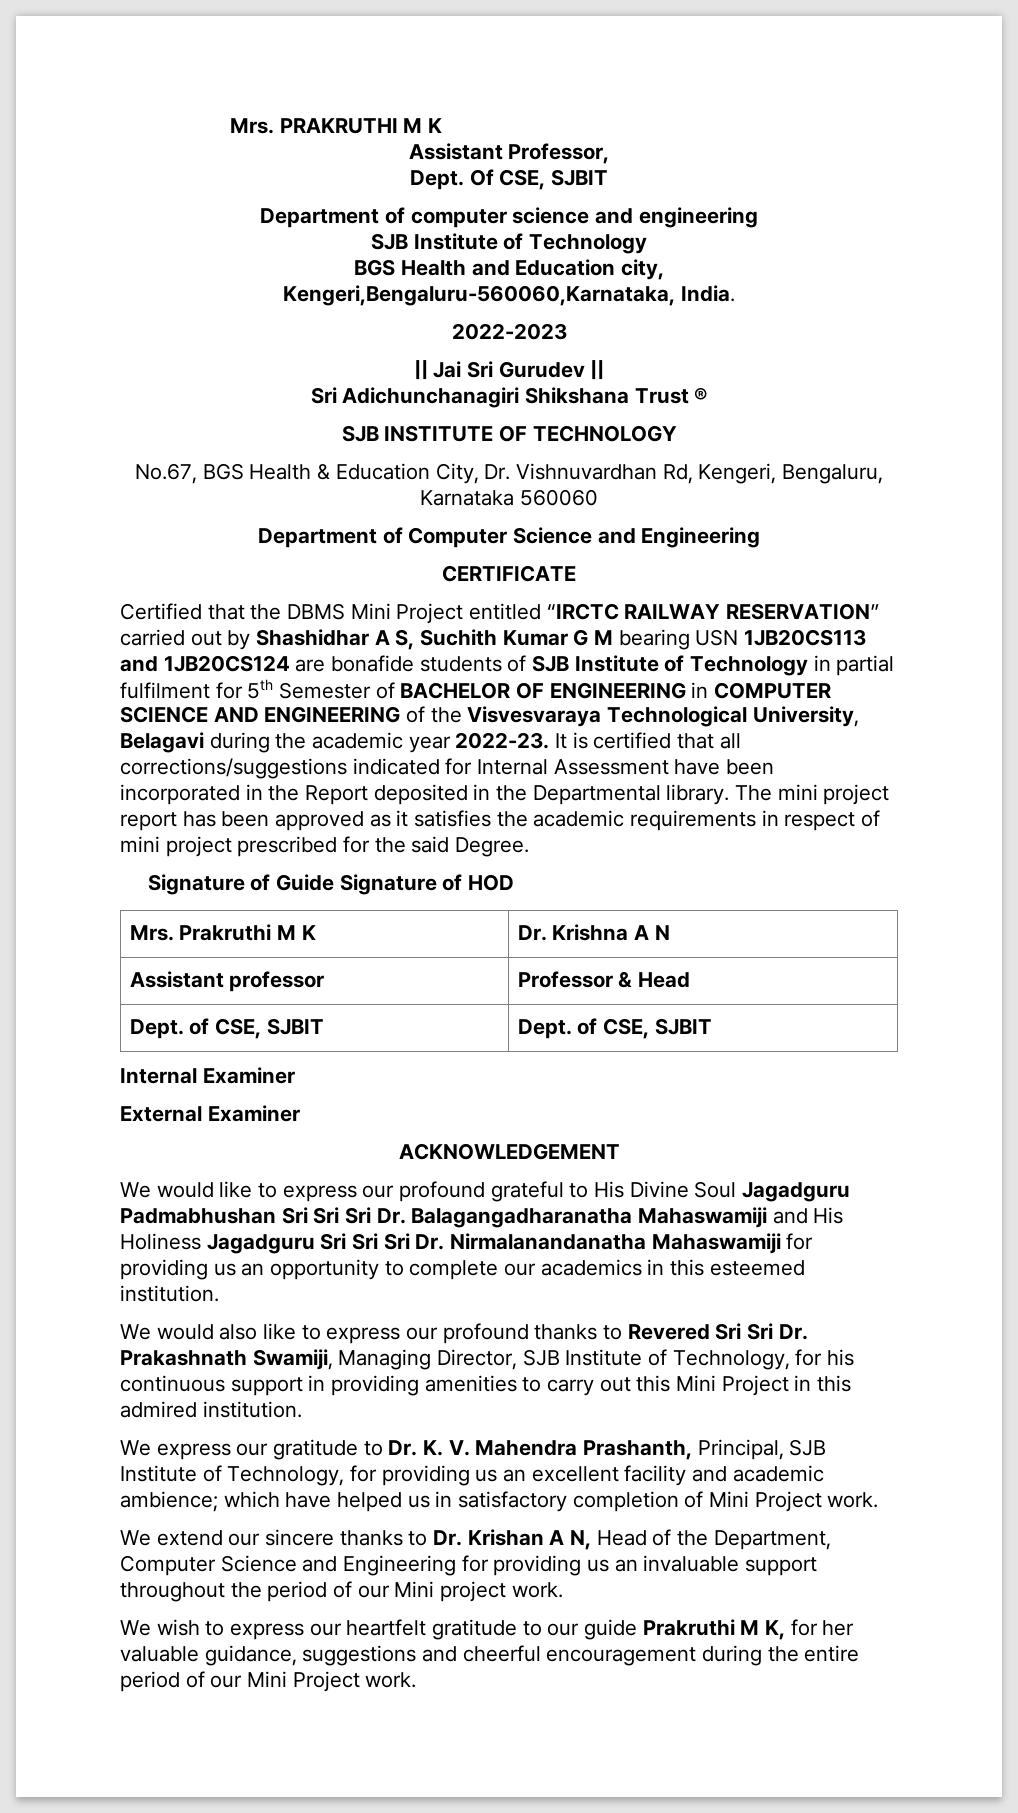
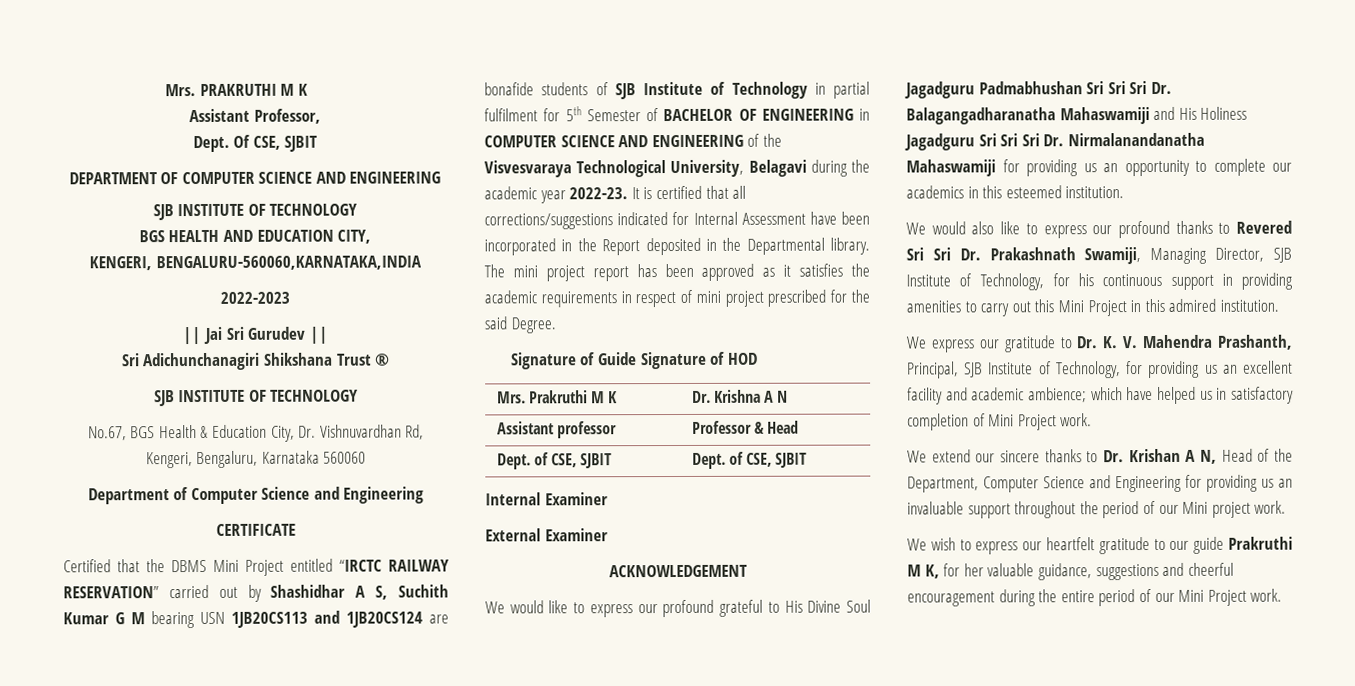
[260,207,758,228] [370,233,648,254] [354,259,664,280] [283,285,735,306] Department of computer science and engineering // SJB Institute of Technology // BGS Health and Education city, // Kengeri,Bengaluru-560060,Karnataka, India. -> [68,171,442,185] [152,203,358,221] [138,229,372,244] [89,255,422,271] DEPARTMENT OF COMPUTER SCIENCE AND ENGINEERING // SJB INSTITUTE OF TECHNOLOGY // BGS HEALTH AND EDUCATION CITY, // KENGERI, BENGALURU-560060,KARNATAKA,INDIA

